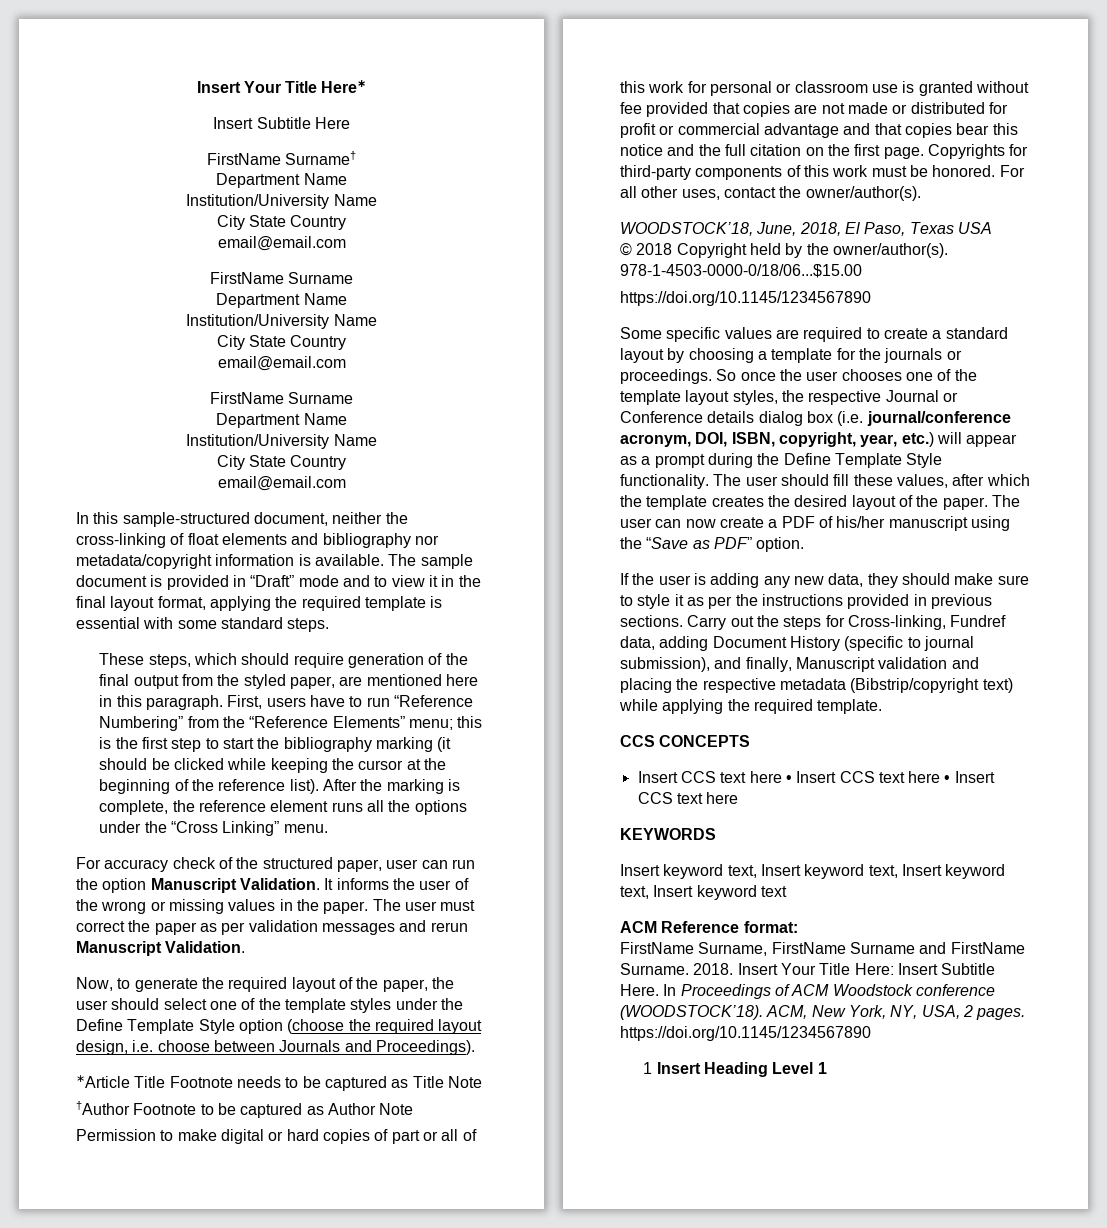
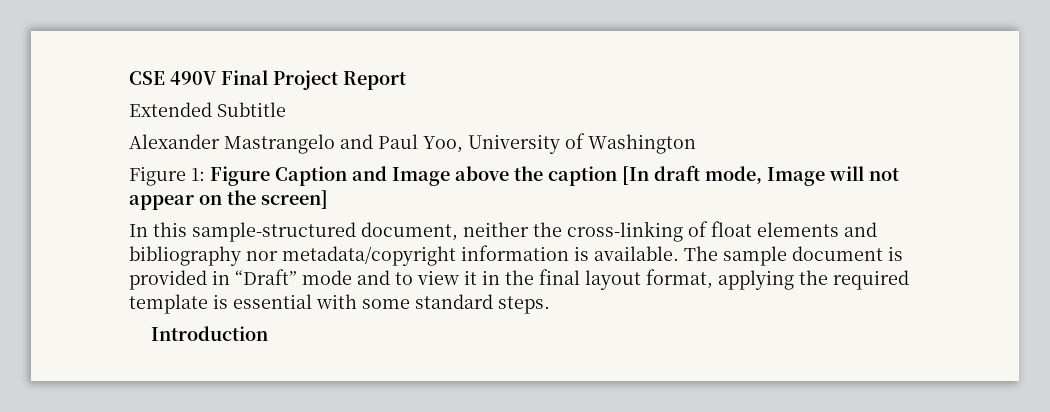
[196,80,367,93] [213,117,350,129] [206,151,357,165] [216,173,347,188] [186,194,377,209] [216,215,347,230] [217,236,346,251] [209,272,354,284] [216,293,347,308] [186,314,377,329] [216,335,347,350] [217,356,346,371] [209,392,354,404] [216,413,347,428] [186,434,377,449] [216,455,347,470] [217,476,346,491] Insert Your Title Here∗ // Insert Subtitle Here // FirstName Surname† // Department Name // Institution/University Name // City State Country // email@email.com // FirstName Surname // Department Name // Institution/University Name // City State Country // email@email.com // FirstName Surname // Department Name // Institution/University Name // City State Country // email@email.com -> [129,70,406,90] [129,102,286,117] [129,133,696,154] [129,165,899,186] [129,190,328,210] CSE 490V Final Project Report // Extended Subtitle // Alexander Mastrangelo and Paul Yoo, University of Washington // Figure 1: Figure Caption and Image above the caption [In draft mode, Image will not appear on the screen]
[99,653,468,668] [99,674,478,689] [99,695,473,710] [99,716,483,731] [99,737,452,752] [99,758,446,773] [99,779,460,794] [99,800,467,815] [99,821,328,836] [76,857,475,872] [76,878,469,893] [76,899,476,914] [76,920,468,935] [76,941,246,956] [76,977,454,992] [76,998,463,1013] [76,1019,483,1034] [76,1040,475,1055] [76,1075,482,1091] [76,1101,414,1118] [76,1129,477,1144] [620,81,1029,96] [620,102,1008,117] [620,123,1018,138] [620,144,1029,159] [620,165,1025,180] [620,186,921,201] [620,222,992,236] [620,243,948,258] [620,264,862,278] [620,291,871,306] [620,327,1008,342] [620,348,962,363] [620,369,977,384] [620,390,958,405] [620,411,1011,426] [620,432,1018,447] [620,453,943,468] [620,474,1030,489] [620,495,1020,510] [620,516,1010,531] [620,537,805,552] [620,573,1029,588] [620,594,992,609] [620,615,1007,630] [620,636,974,651] [620,657,979,672] [620,678,1013,693] [619,699,883,714] [620,735,751,747] [637,771,995,783] [637,792,739,804] [620,828,716,840] [620,864,1006,879] [620,885,787,900] [620,921,798,933] [620,942,1025,956] [620,963,996,975] [620,984,995,999] [620,1005,1026,1020] [620,1026,871,1041] [643,1062,827,1077] These steps, which should require generation of the final output from the styled paper, are mentioned here in this paragraph. First, users have to run “Reference Numbering” from the “Reference Elements” menu; this is the first step to start the bibliography marking (it should be clicked while keeping the cursor at the beginning of the reference list). After the marking is complete, the reference element runs all the options under the “Cross Linking” menu. // For accuracy check of the structured paper, user can run the option Manuscript Validation. It informs the user of the wrong or missing values in the paper. The user must correct the paper as per validation messages and rerun Manuscript Validation. // Now, to generate the required layout of the paper, the user should select one of the template styles under the Define Template Style option (choose the required layout design, i.e. choose between Journals and Proceedings). // ∗Article Title Footnote needs to be captured as Title Note // †Author Footnote to be captured as Author Note // Permission to make digital or hard copies of part or all of this work for personal or classroom use is granted without fee provided that copies are not made or distributed for profit or commercial advantage and that copies bear this notice and the full citation on the first page. Copyrights for third-party components of this work must be honored. For all other uses, contact the owner/author(s). // WOODSTOCK’18, June, 2018, El Paso, Texas USA // © 2018 Copyright held by the owner/author(s). 978-1-4503-0000-0/18/06...$15.00 // https://doi.org/10.1145/1234567890 // Some specific values are required to create a standard layout by choosing a template for the journals or proceedings. So once the user chooses one of the template layout styles, the respective Journal or Conference details dialog box (i.e. journal/conference acronym, DOI, ISBN, copyright, year, etc.) will appear as a prompt during the Define Template Style functionality. The user should fill these values, after which the template creates the desired layout of the paper. The user can now create a PDF of his/her manuscript using the “Save as PDF” option. // If the user is adding any new data, they should make sure to style it as per the instructions provided in previous sections. Carry out the steps for Cross-linking, Fundref data, adding Document History (specific to journal submission), and finally, Manuscript validation and placing the respective metadata (Bibstrip/copyright text) while applying the required template. // CCS CONCEPTS // Insert CCS text here • Insert CCS text here • Insert CCS text here // KEYWORDS // Insert keyword text, Insert keyword text, Insert keyword text, Insert keyword text // ACM Reference format: // FirstName Surname, FirstName Surname and FirstName Surname. 2018. Insert Your Title Here: Insert Subtitle Here. In Proceedings of ACM Woodstock conference (WOODSTOCK’18). ACM, New York, NY, USA, 2 pages. https://doi.org/10.1145/1234567890 // 1 Insert Heading Level 1 -> [150,326,268,341] Introduction

